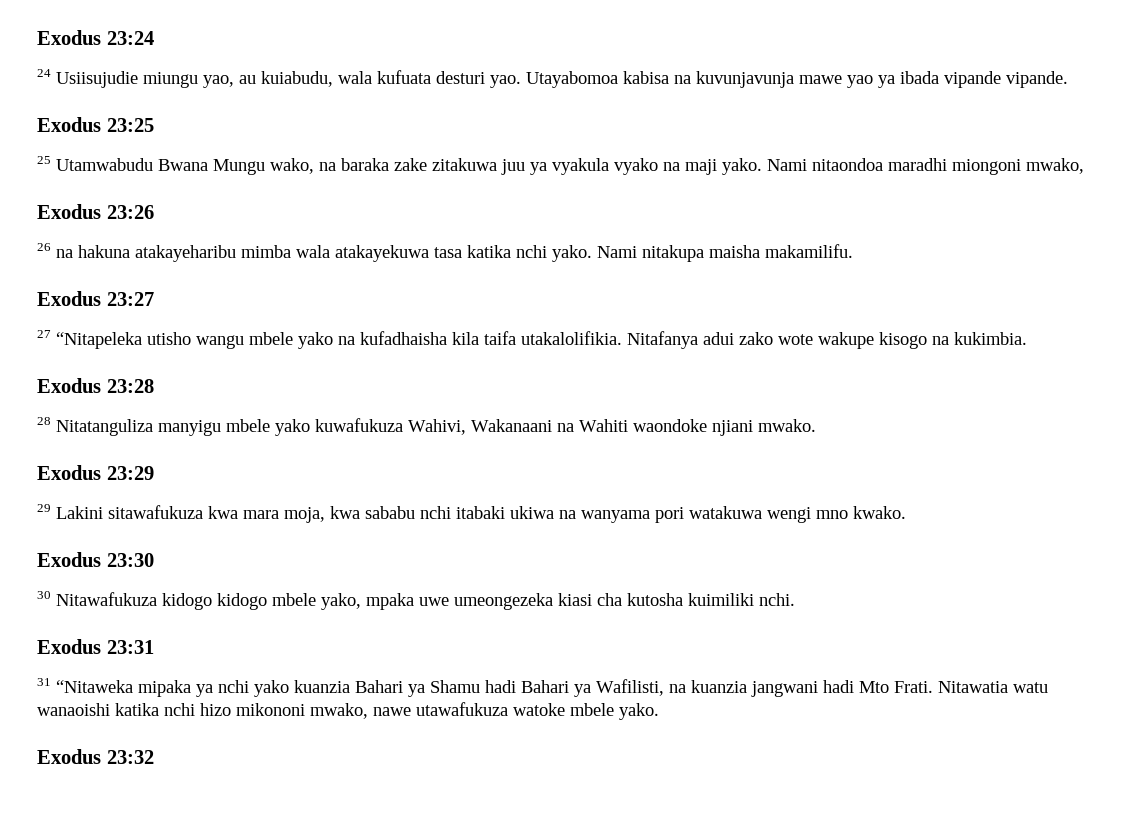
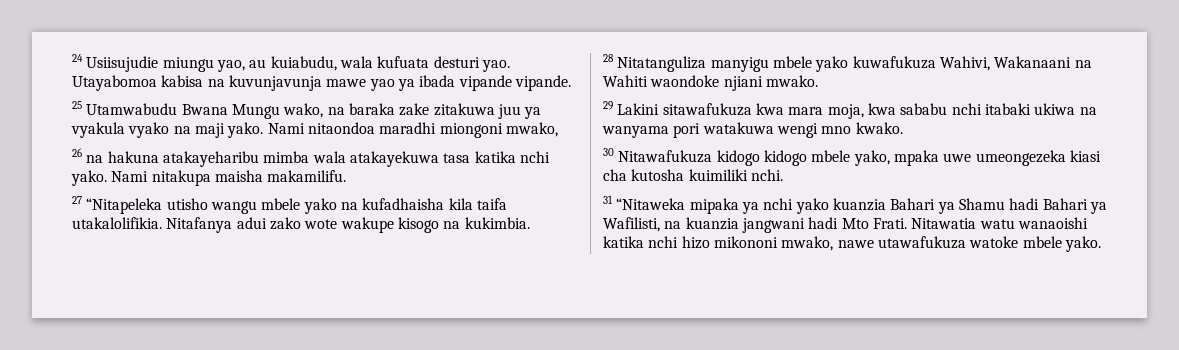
[37,30,154,45] Exodus 23:24 // -> (72, 58) none
[37,117,154,132] // Exodus 23:25 -> (571, 83) none
[37,204,154,219] // Exodus 23:26 -> (558, 129) none
[37,291,154,306] // Exodus 23:27 -> (347, 176) none
[37,378,154,393] // Exodus 23:28 -> (530, 223) none
[37,465,154,480] // Exodus 23:29 -> (818, 81) none
[37,552,154,567] // Exodus 23:30 -> (903, 128) none
[37,639,154,654] // Exodus 23:31 -> (783, 175) none
[37,749,154,764] // Exodus 23:32 -> (1101, 244) none

